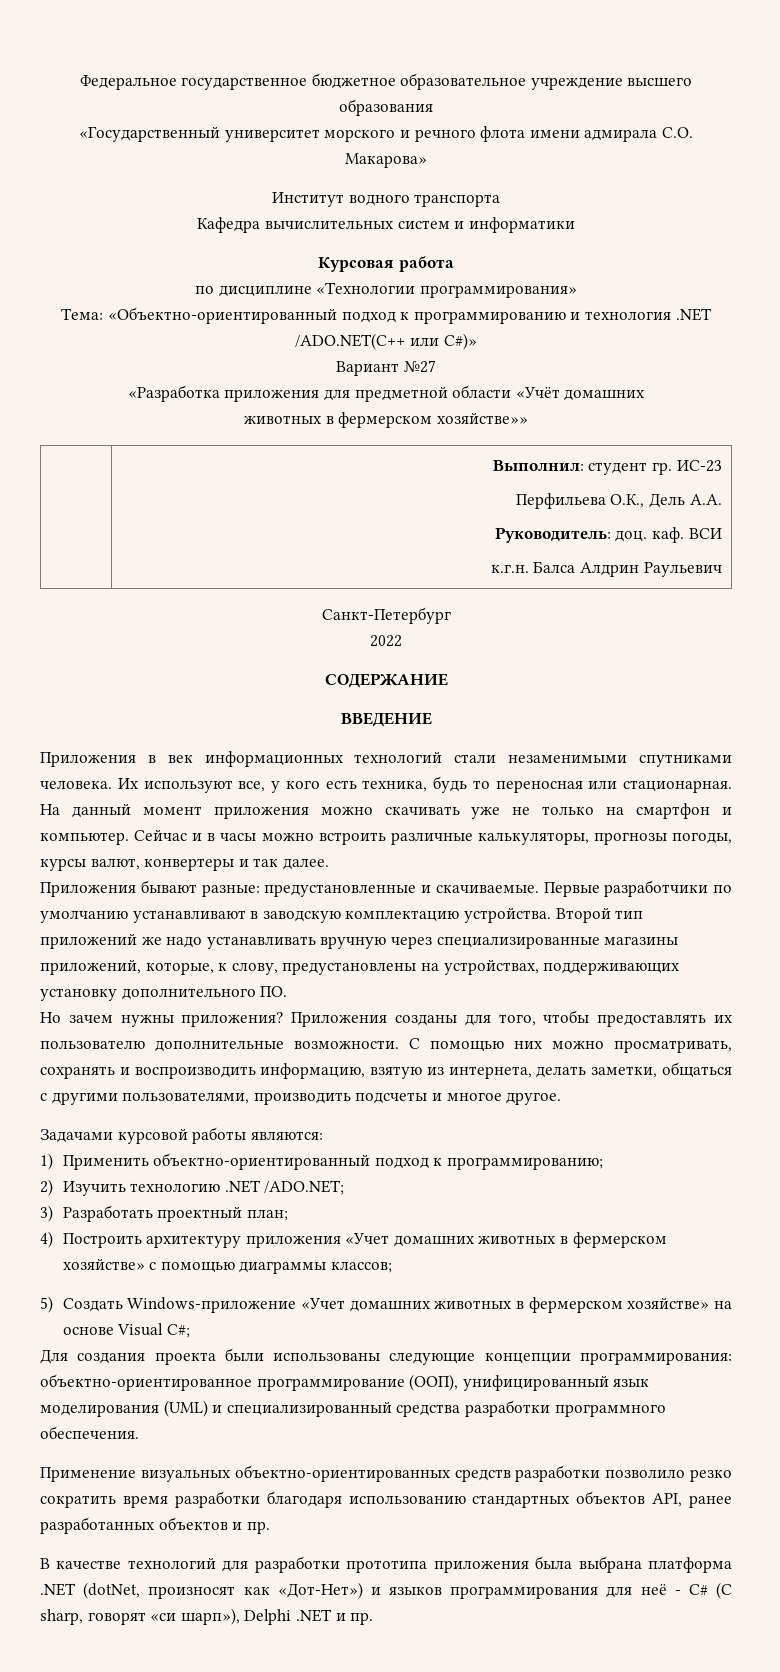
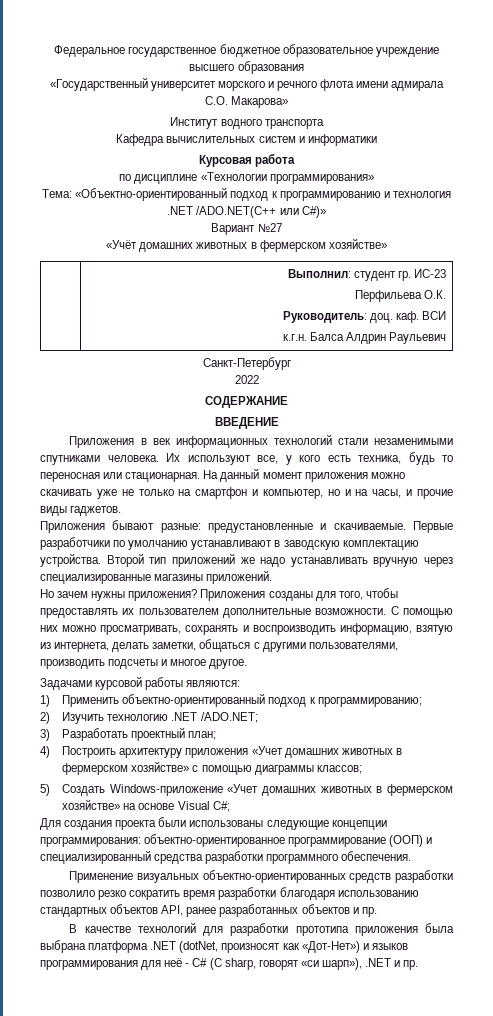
[127,385,512,402] «Разработка приложения для предметной области -> (282, 227) none
[244,412,528,428] // животных в фермерском хозяйстве»» -> [196,238,387,252] животных в фермерском хозяйстве»
[610,493,722,508] О.К., Дель А.А. -> [423,290,446,299] О.К.
[40,829,733,845] [40,858,329,871] компьютер. Сейчас и в часы можно встроить различные калькуляторы, прогнозы погоды, курсы валют, конвертеры и так далее. -> [262,489,454,499] [40,506,122,516] компьютер, но и на часы, и прочие виды гаджетов.
[40,959,681,975] [40,986,288,1001] приложений, которые, к слову, предустановлены на устройствах, поддерживающих установку дополнительного ПО. -> [206,570,273,584] приложений.
[40,1040,145,1049] пользователю -> [138,608,219,615] пользователем
[409,1374,650,1391] [40,1400,208,1417] (ООП), унифицированный язык моделирования (UML) -> [389,835,424,847] (ООП)
[244,1609,292,1625] Delphi -> (362, 964) none

